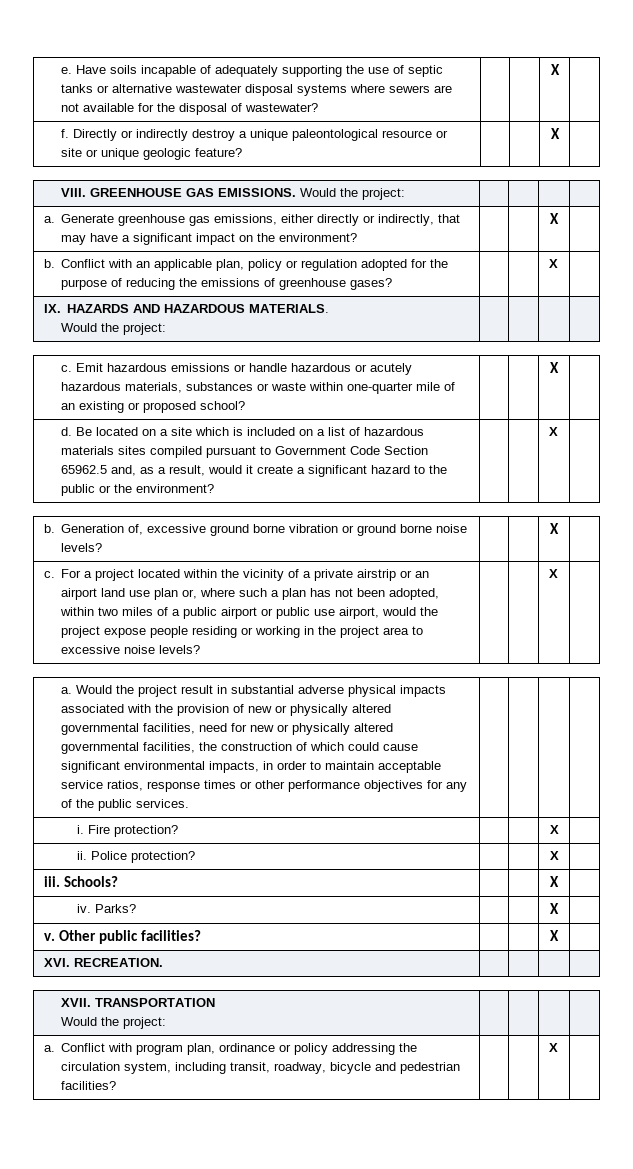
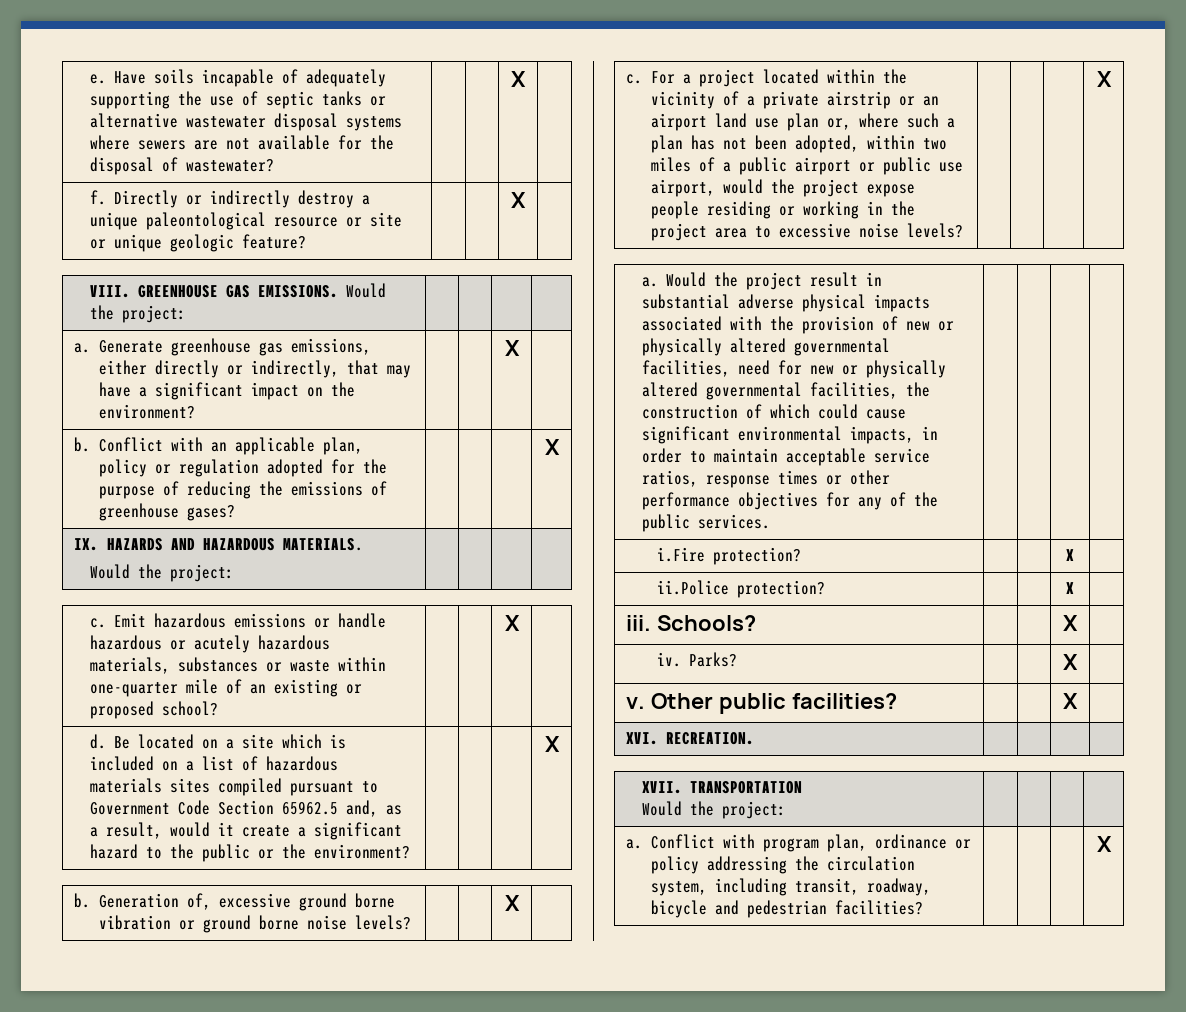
[548,259,558,268] X | -> [544,439,560,455] | X
[548,427,558,436] X | -> [544,736,560,752] | X
[548,569,558,578] X | -> [1096,71,1112,87] | X
[77,825,179,837] [549,825,559,834] [77,851,128,860] i. Fire protection? | | | X | // ii. Police -> [656,547,801,565] [1066,549,1074,561] [656,580,729,595] i.Fire protection? | | | X | // ii.Police
[548,1043,558,1052] X | -> [1096,836,1112,852] | X

